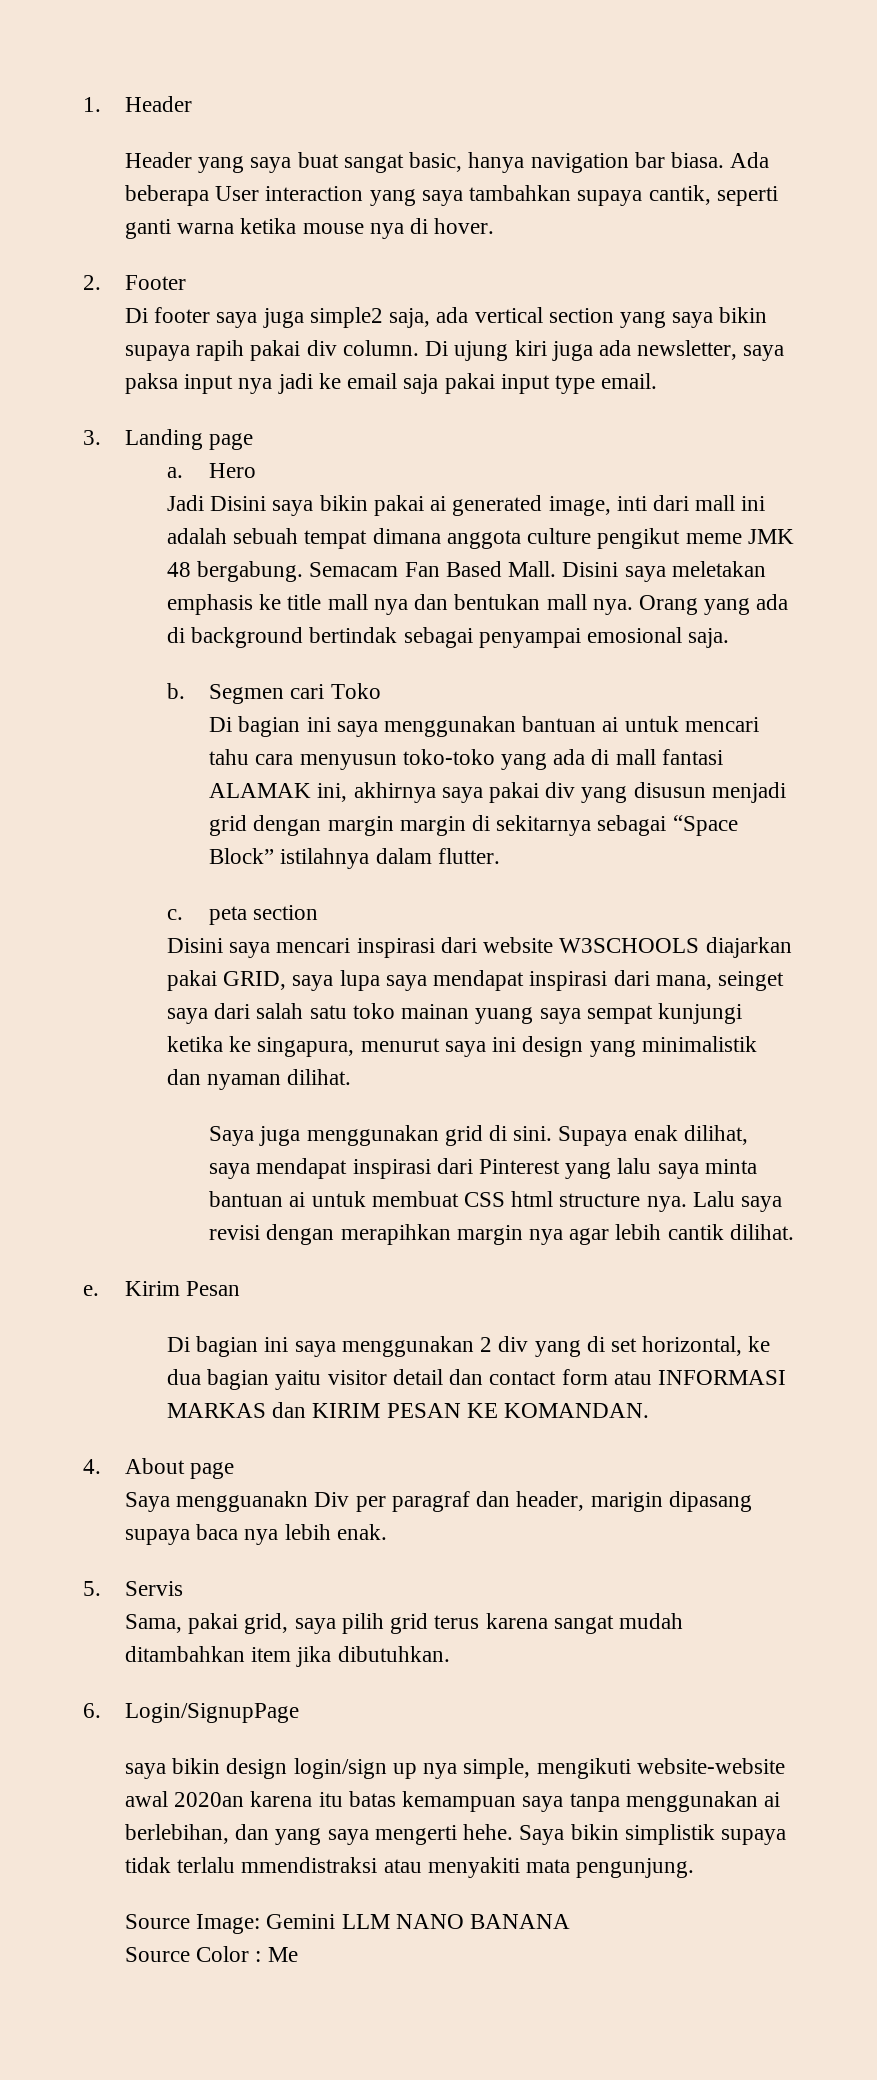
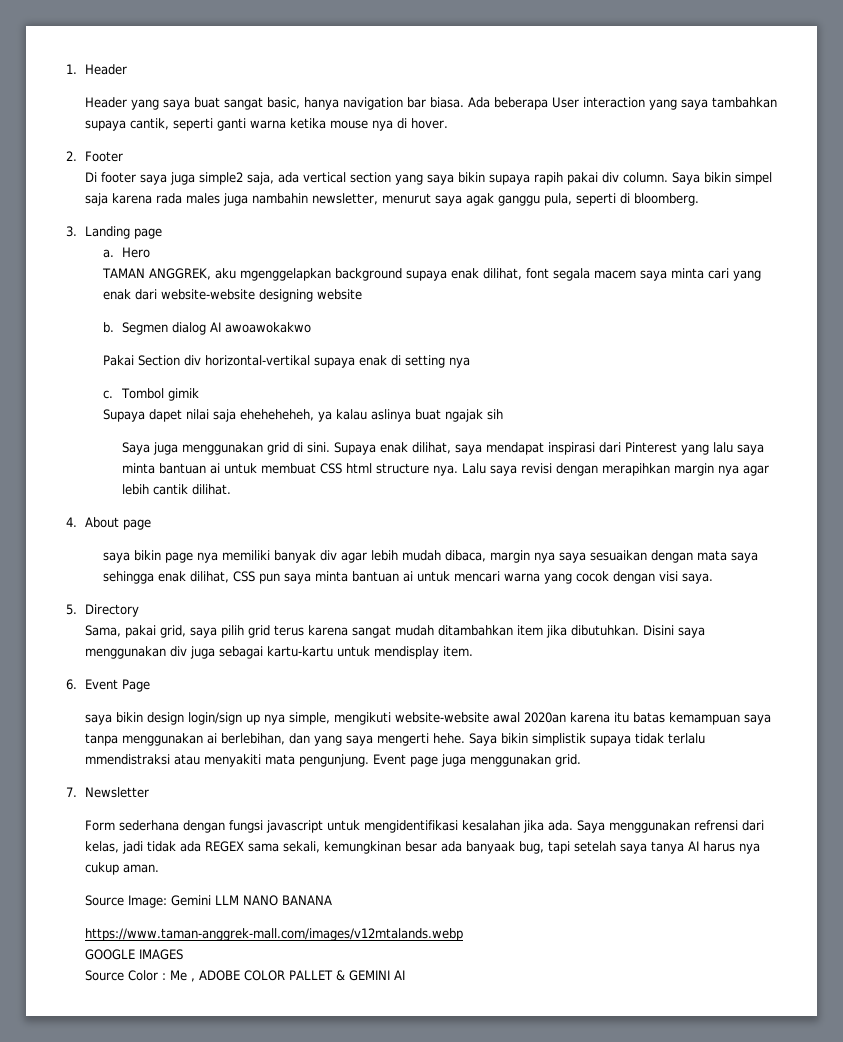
[425,340,785,361] [125,373,658,394] Di ujung kiri juga ada newsletter, saya paksa input nya jadi ke email saja pakai input type email. -> [671,172,772,185] [84,193,699,206] Saya bikin simpel saja karena rada males juga nambahin newsletter, menurut saya agak ganggu pula, seperti di bloomberg.
[167,495,766,516] [167,528,794,549] [167,561,766,582] [167,594,789,615] [167,627,730,648] [167,683,381,704] [209,716,759,737] [209,749,723,770] [209,782,786,803] [209,815,738,836] [209,848,500,869] [167,905,319,925] [167,937,792,958] [167,970,784,991] [167,1003,742,1024] [167,1036,757,1057] [167,1069,352,1090] Jadi Disini saya bikin pakai ai generated image, inti dari mall ini adalah sebuah tempat dimana anggota culture pengikut meme JMK 48 bergabung. Semacam Fan Based Mall. Disini saya meletakan emphasis ke title mall nya dan bentukan mall nya. Orang yang ada di background bertindak sebagai penyampai emosional saja. // b. Segmen cari Toko // Di bagian ini saya menggunakan bantuan ai untuk mencari tahu cara menyusun toko-toko yang ada di mall fantasi ALAMAK ini, akhirnya saya pakai div yang disusun menjadi grid dengan margin margin di sekitarnya sebagai “Space Block” istilahnya dalam flutter. // c. peta section // Disini saya mencari inspirasi dari website W3SCHOOLS diajarkan pakai GRID, saya lupa saya mendapat inspirasi dari mana, seinget saya dari salah satu toko mainan yuang saya sempat kunjungi ketika ke singapura, menurut saya ini design yang minimalistik dan nyaman dilihat. -> [102,268,762,281] [103,289,363,302] [103,322,312,335] [103,355,471,368] [103,388,200,401] [103,409,504,422] TAMAN ANGGREK, aku mgenggelapkan background supaya enak dilihat, font segala macem saya minta cari yang enak dari website-website designing website // b. Segmen dialog AI awoawokakwo // Pakai Section div horizontal-vertikal supaya enak di setting nya // c. Tombol gimik // Supaya dapet nilai saja eheheheheh, ya kalau aslinya buat ngajak sih
[83,1281,241,1296] [167,1336,771,1357] [167,1369,786,1390] [167,1402,650,1418] [83,1458,235,1479] [125,1491,752,1512] [125,1524,387,1545] e. Kirim Pesan // Di bagian ini saya menggunakan 2 div yang di set horizontal, ke dua bagian yaitu visitor detail dan contact form atau INFORMASI MARKAS dan KIRIM PESAN KE KOMANDAN. // 4. About page // Saya mengguanakn Div per paragraf dan header, marigin dipasang supaya baca nya lebih enak. -> [66,517,151,530] [103,550,759,563] [103,571,714,584] 4. About page // saya bikin page nya memiliki banyak div agar lebih mudah dibaca, margin nya saya sesuaikan dengan mata saya sehingga enak dilihat, CSS pun saya minta bantuan ai untuk mencari warna yang cocok dengan visi saya.
[125,1581,184,1596] Servis -> [84,604,139,617] Directory
(450, 1654) none -> [642,625,705,638] [84,646,473,659] Disini saya menggunakan div juga sebagai kartu-kartu untuk mendisplay item.
[125,1703,300,1723] Login/SignupPage -> [84,679,150,692] Event Page
(695, 1868) none -> [372,754,581,767] [66,787,149,798] [84,820,764,833] [84,841,760,854] [84,862,159,875] Event page juga menggunakan grid. // 7. Newsletter // Form sederhana dengan fungsi javascript untuk mengidentifikasi kesalahan jika ada. Saya menggunakan refrensi dari kelas, jadi tidak ada REGEX sama sekali, kemungkinan besar ada banyaak bug, tapi setelah saya tanya AI harus nya cukup aman.
(571, 1921) none -> [84,928,463,941] [84,949,183,960] // https://www.taman-anggrek-mall.com/images/v12mtalands.webp // GOOGLE IMAGES
(298, 1954) none -> [190,970,405,982] , ADOBE COLOR PALLET & GEMINI AI

